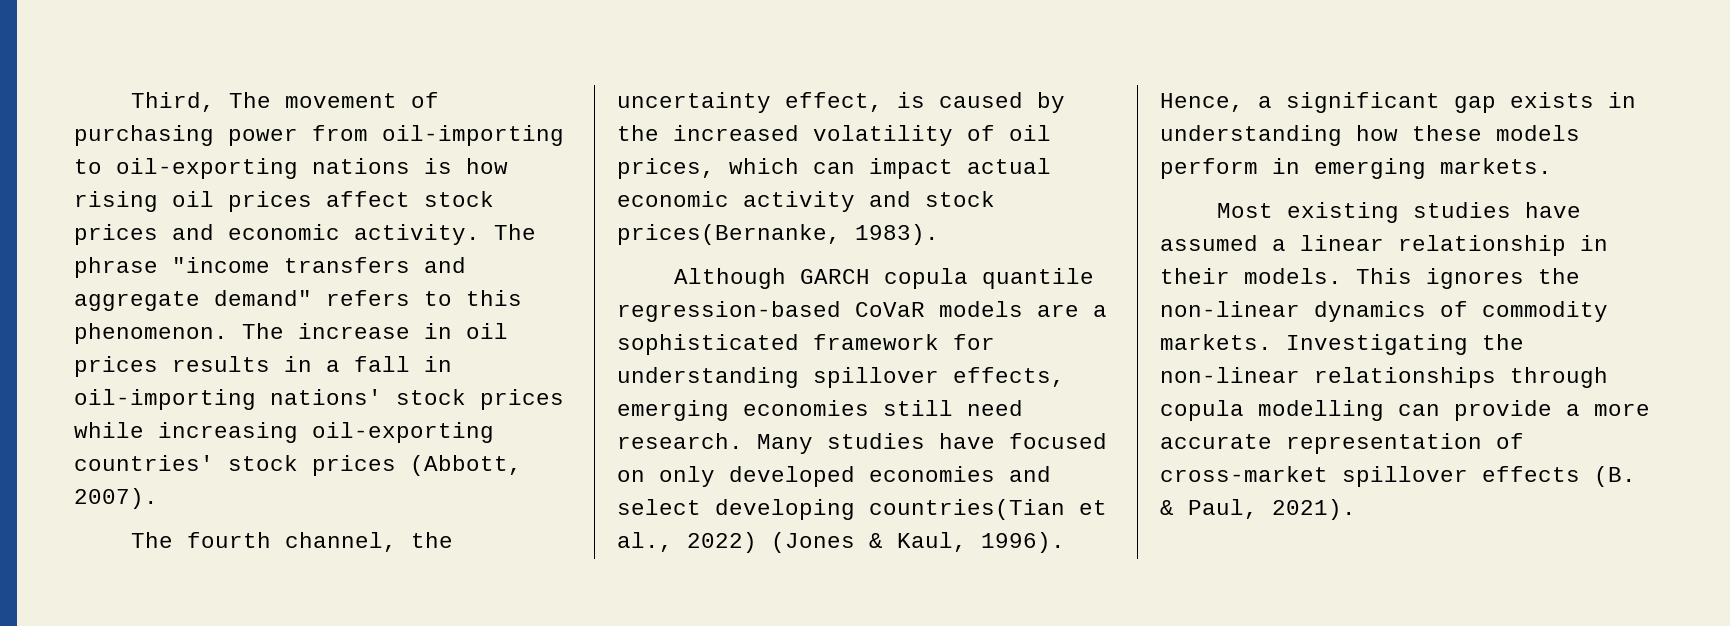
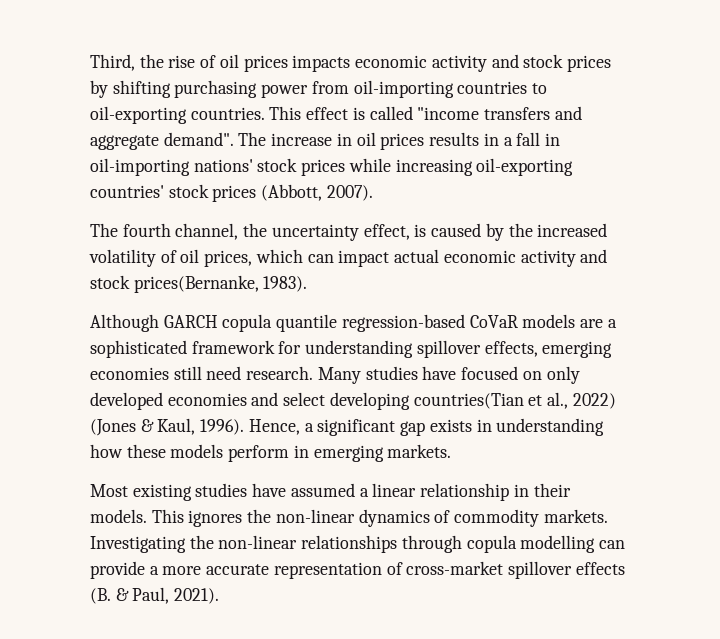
[229,92,440,108] The movement of -> [139,54,611,72] [90,80,171,98] the rise of oil prices impacts economic activity and stock prices by shifting
(564, 135) none -> [457,81,528,94] countries
[312,158,508,174] [74,191,494,212] [74,224,536,245] [74,257,466,278] [74,290,522,311] [74,323,228,344] nations is how rising oil prices affect stock prices and economic activity. The phrase "income transfers and aggregate demand" refers to this phenomenon. -> [190,106,582,120] [90,132,234,150] countries. This effect is called "income transfers and aggregate demand".

